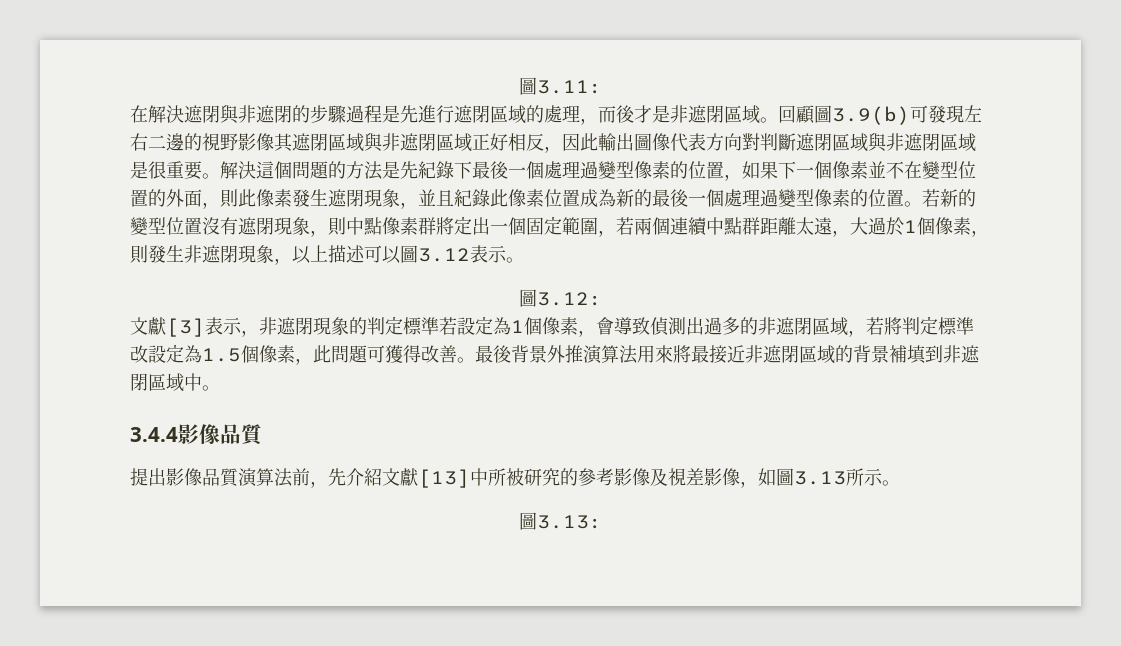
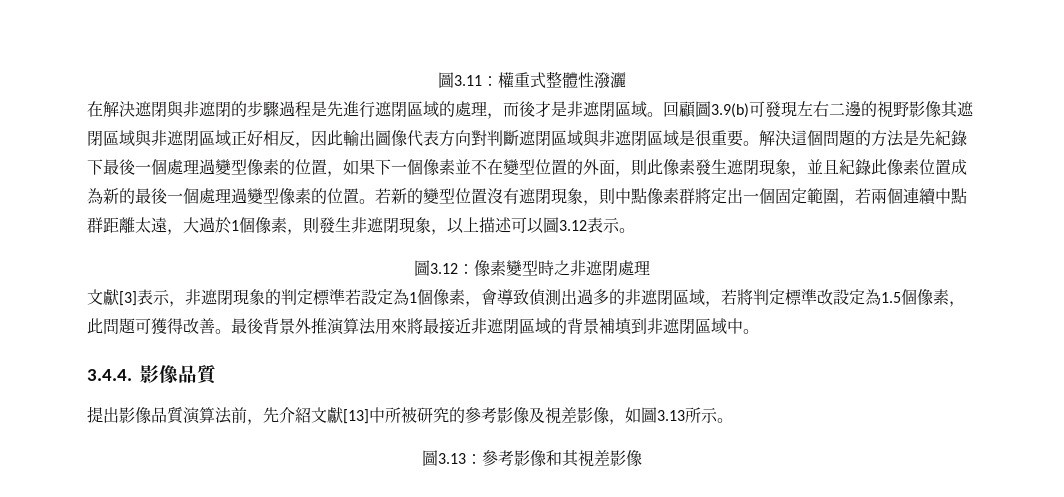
[519,77,602,95] 圖3.11: -> [438,71,626,88] 圖3.11：權重式整體性潑灑
[537,292,602,306] 3.12: -> [430,260,650,277] 3.12：像素變型時之非遮閉處理
[130,427,178,442] 3.4.4 -> [87,369,132,381] 3.4.4.
[537,515,602,529] 3.13: -> [438,450,642,467] 3.13：參考影像和其視差影像

